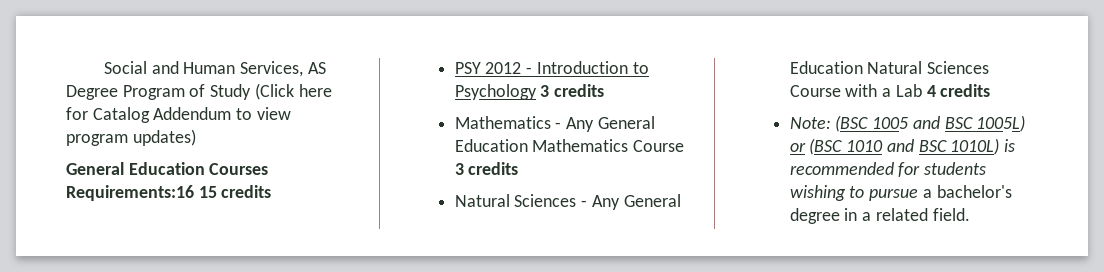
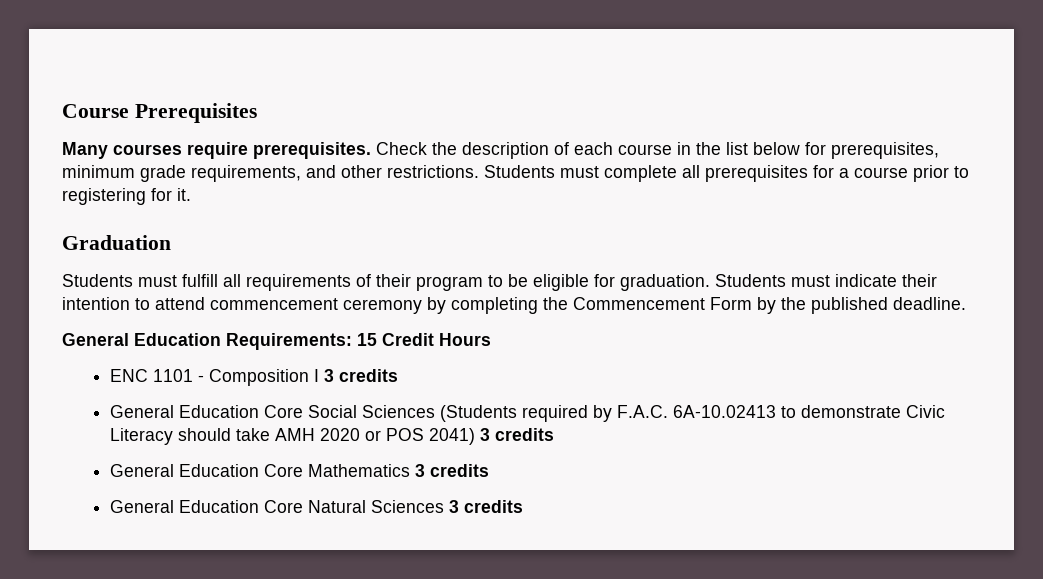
[103,61,326,77] [66,83,332,100] [66,107,291,123] [66,129,196,146] [66,162,269,175] [66,185,272,201] [454,61,649,74] [454,84,605,100] [454,116,655,132] [454,139,685,152] [454,162,519,175] [454,194,681,210] [789,61,990,74] [789,84,991,97] [789,115,1026,132] [789,138,1016,155] [789,162,987,177] [789,185,1012,201] [789,208,970,224] Social and Human Services, AS Degree Program of Study (Click here for Catalog Addendum to view program updates) // General Education Courses Requirements:16 15 credits // PSY 2012 - Introduction to Psychology 3 credits // Mathematics - Any General Education Mathematics Course 3 credits // Natural Sciences - Any General Education Natural Sciences Course with a Lab 4 credits // Note: (BSC 1005 and BSC 1005L) or (BSC 1010 and BSC 1010L) is recommended for students wishing to pursue a bachelor's degree in a related field. -> [62,103,257,123] [62,142,939,159] [62,165,969,182] [62,188,191,205] [62,235,171,250] [62,274,937,291] [62,297,966,314] [62,333,491,350] [109,369,398,386] [109,405,945,422] [109,428,554,445] [109,464,489,477] [109,500,523,513] Course Prerequisites // Many courses require prerequisites. Check the description of each course in the list below for prerequisites, minimum grade requirements, and other restrictions. Students must complete all prerequisites for a course prior to registering for it. // Graduation // Students must fulfill all requirements of their program to be eligible for graduation. Students must indicate their intention to attend commencement ceremony by completing the Commencement Form by the published deadline. // General Education Requirements: 15 Credit Hours // ENC 1101 - Composition I 3 credits // General Education Core Social Sciences (Students required by F.A.C. 6A-10.02413 to demonstrate Civic Literacy should take AMH 2020 or POS 2041) 3 credits // General Education Core Mathematics 3 credits // General Education Core Natural Sciences 3 credits

